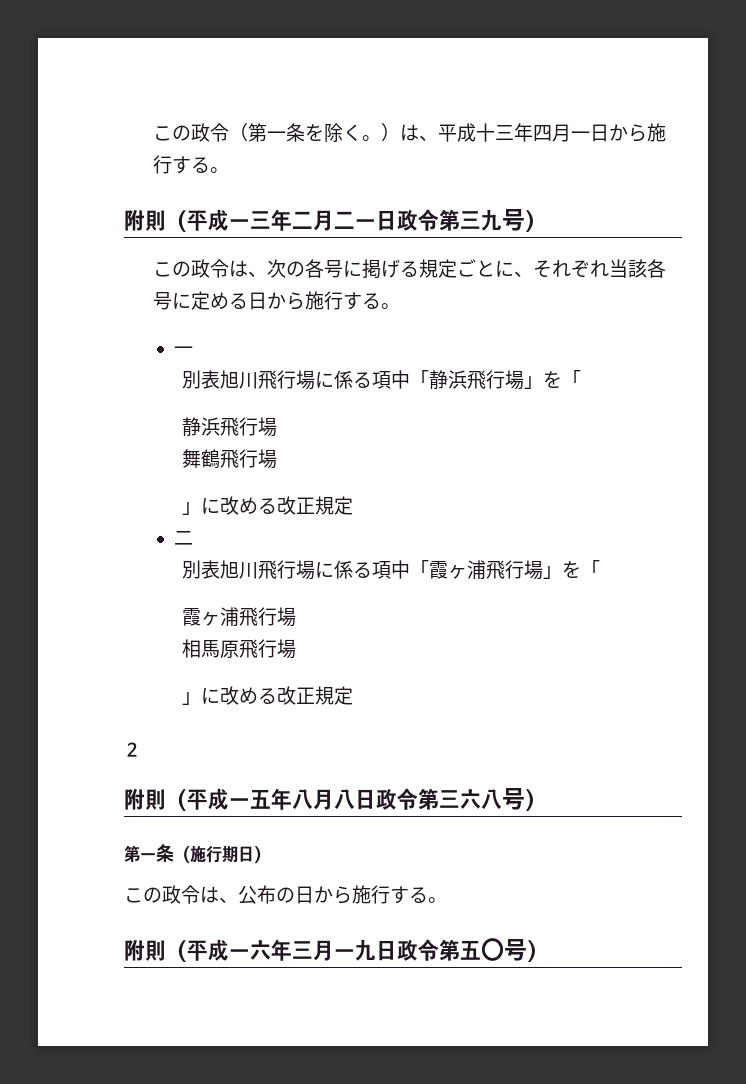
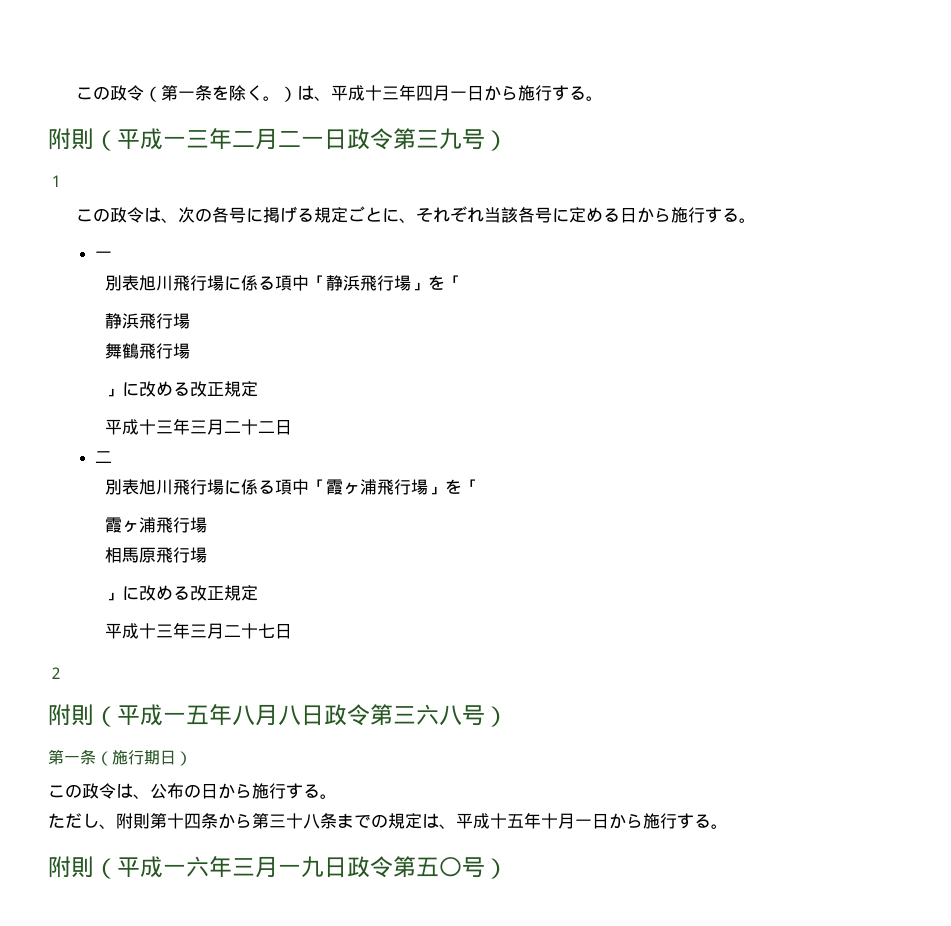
(546, 221) none -> [48,175,64,187] // １
(354, 505) none -> [104,418,292,435] // 平成十三年三月二十二日
(354, 695) none -> [104,622,292,639] // 平成十三年三月二十七日
(447, 900) none -> [48,812,728,829] // ただし、附則第十四条から第三十八条までの規定は、平成十五年十月一日から施行する。

